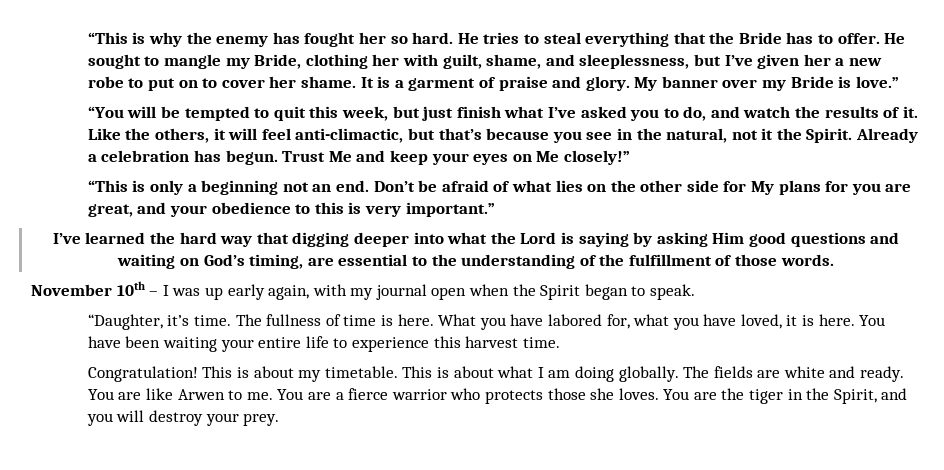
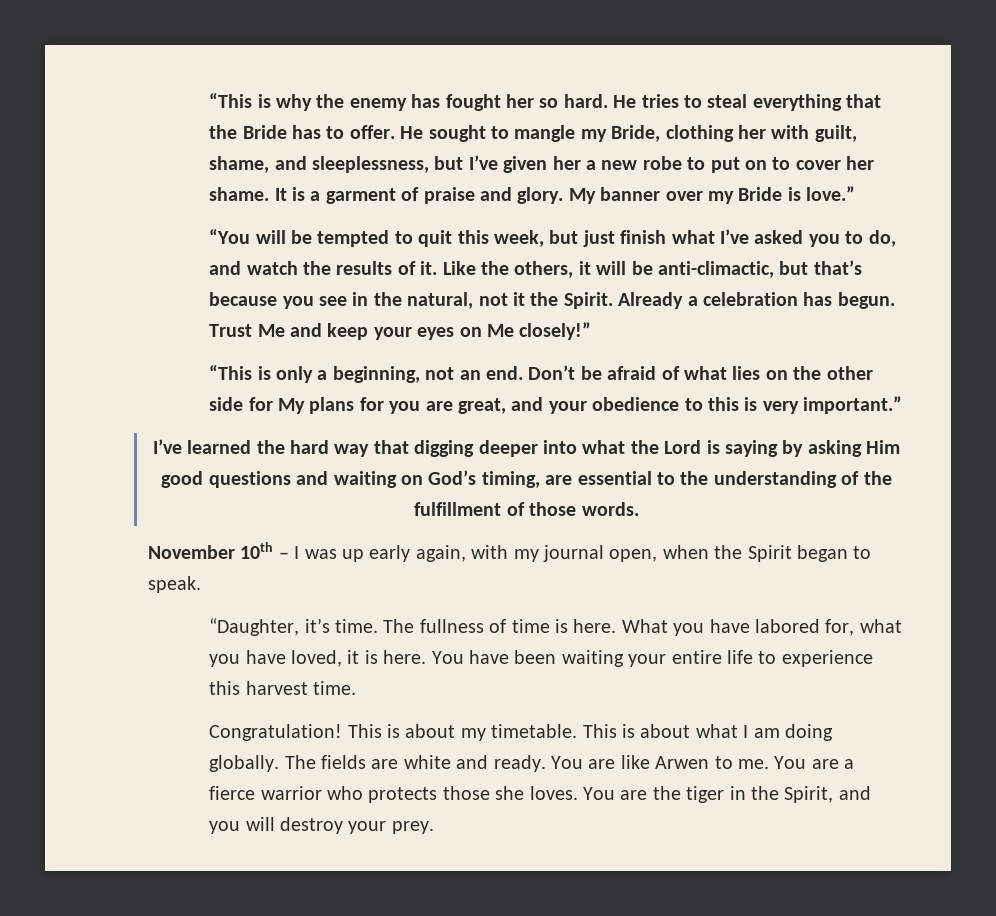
[261,128,291,140] feel -> [631,261,653,275] be
[201,180,279,195] beginning -> [332,366,420,383] beginning,
[431,287,467,300] open -> [609,549,658,562] open,

